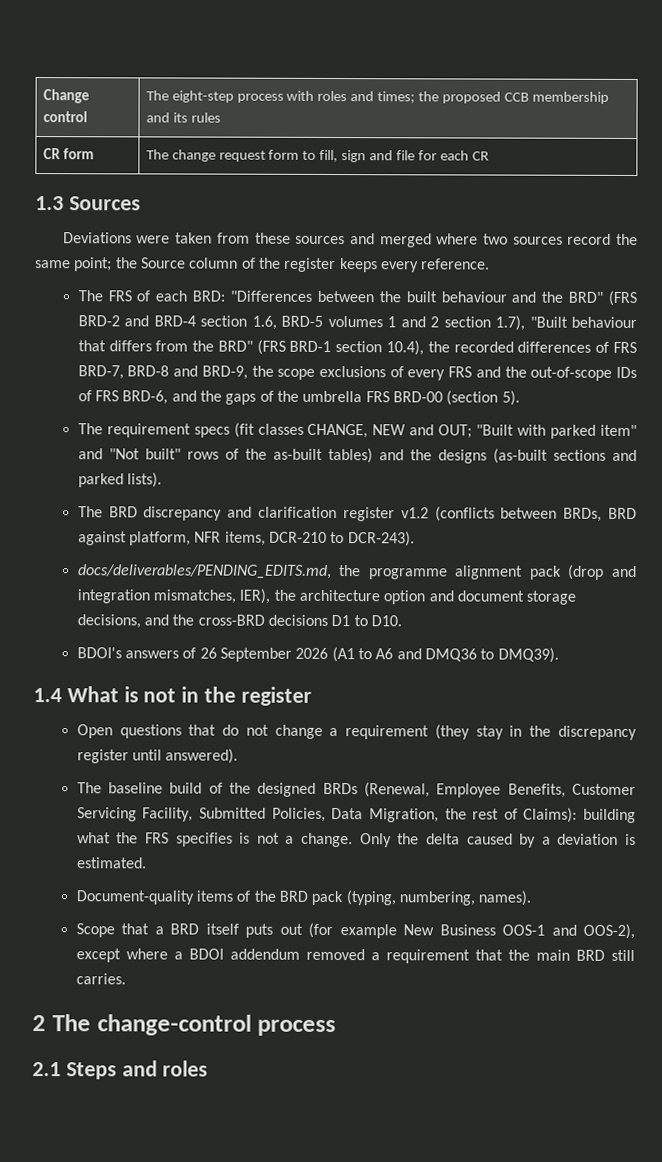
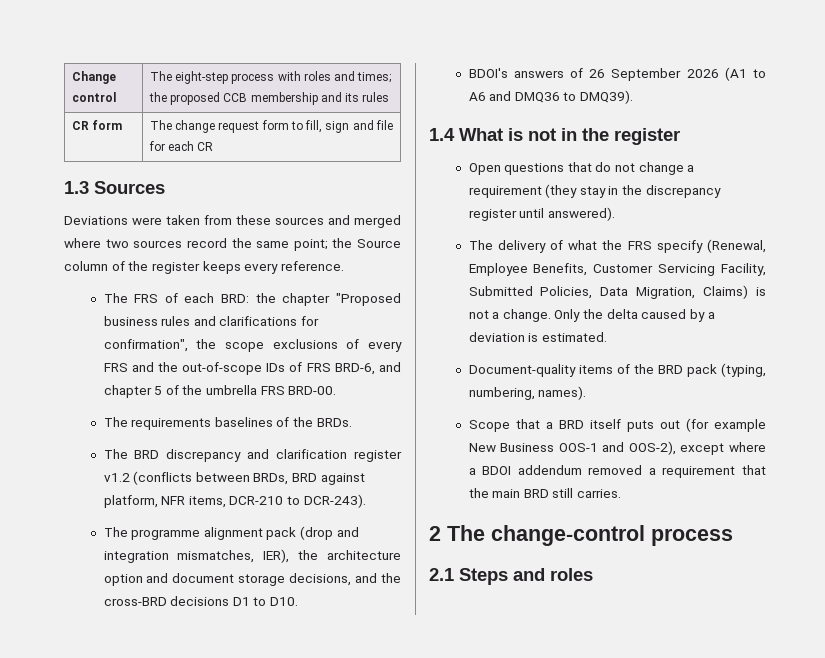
[230,290,637,307] [77,315,637,331] [77,339,637,356] [77,365,248,380] "Differences between the built behaviour and the BRD" (FRS BRD-2 and BRD-4 section 1.6, BRD-5 volumes 1 and 2 section 1.7), "Built behaviour that differs from the BRD" (FRS BRD-1 section 10.4), the recorded differences of FRS BRD-7, BRD-8 and BRD-9, -> [255,293,402,306] [103,316,320,326] [103,339,188,352] the chapter "Proposed business rules and clarifications for confirmation",
[200,390,257,405] the gaps -> [103,385,163,398] chapter 5
[392,390,520,406] [77,422,637,439] [77,447,637,464] [77,472,163,488] BRD-00 (section 5). // The requirement specs (fit classes CHANGE, NEW and OUT; "Built with parked item" and "Not built" rows of the as-built tables) and the designs (as-built sections and parked lists). -> [288,386,337,395] [103,417,352,430] BRD-00. // The requirements baselines of the BRDs.
[77,564,362,580] docs/deliverables/PENDING_EDITS.md, the -> [103,527,128,537] The
[108,782,358,797] baseline build of the designed BRDs -> [497,240,703,253] delivery of what the FRS specify
[444,807,637,824] [76,832,233,847] the rest of Claims): building what the FRS specifies -> [703,285,749,299] Claims)

